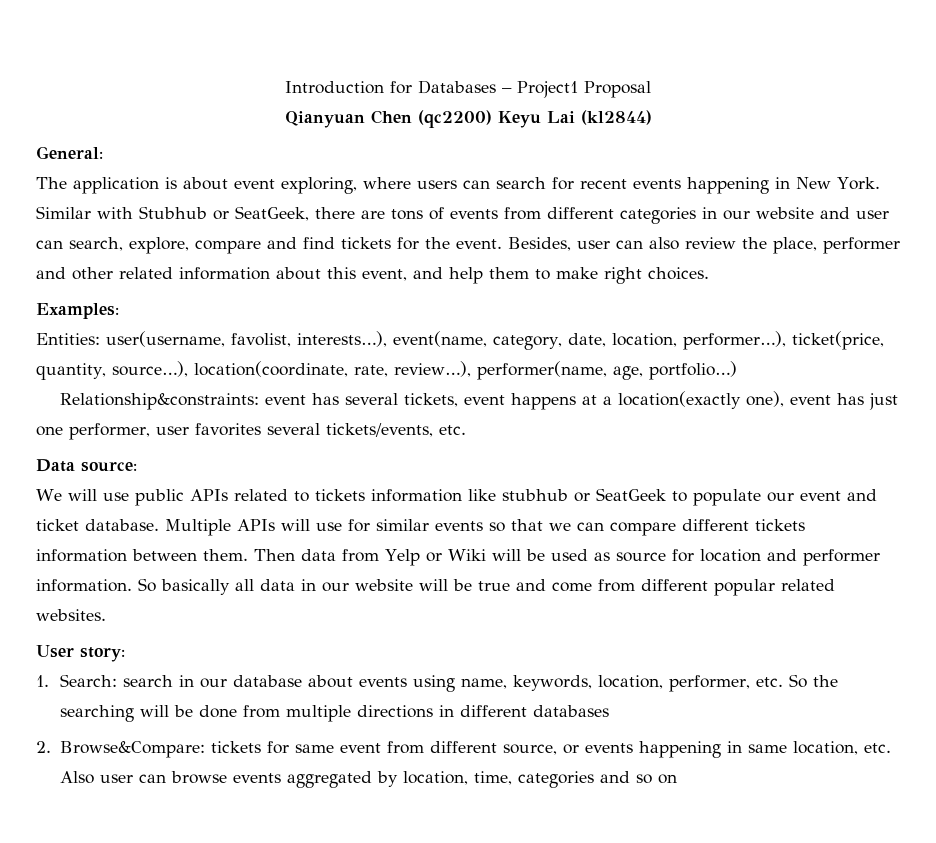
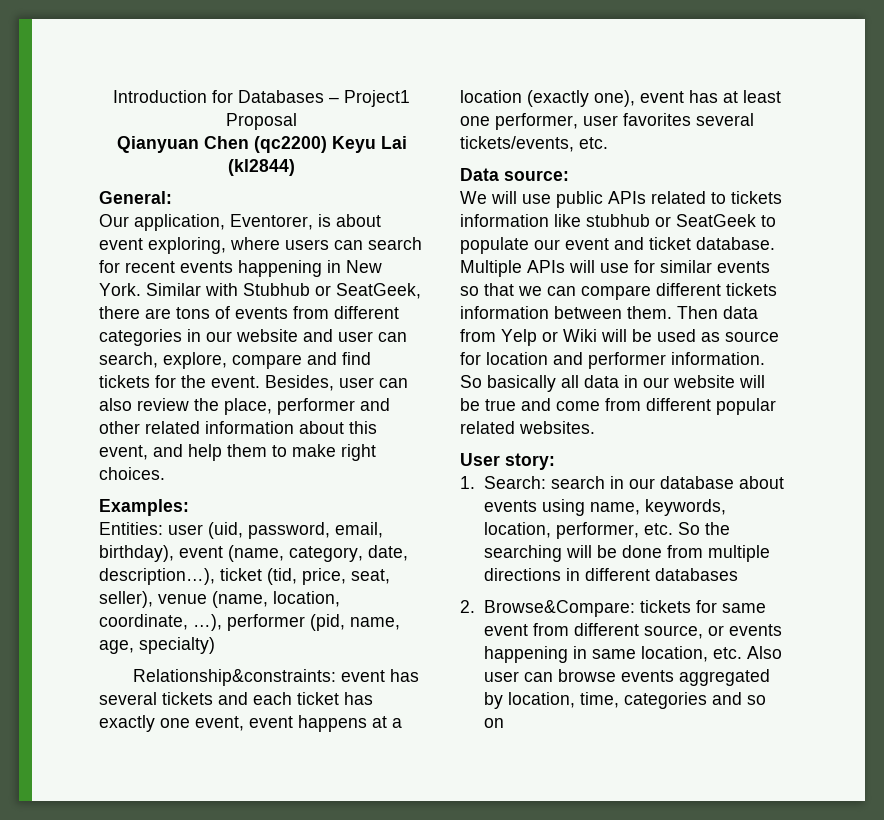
[36,177,159,194] The application -> [99,214,313,231] Our application, Eventorer,
[106,331,884,350] [36,361,737,380] [60,393,459,410] user(username, favolist, interests…), event(name, category, date, location, performer…), ticket(price, quantity, source…), location(coordinate, rate, review…), performer(name, age, portfolio…) // Relationship&constraints: event has several tickets, -> [168,522,383,539] [99,545,408,562] [99,568,390,585] [99,591,340,608] [99,614,400,631] [99,637,215,654] [133,669,420,686] [99,692,373,705] [99,715,244,732] user (uid, password, email, birthday), event (name, category, date, description…), ticket (tid, price, seat, seller), venue (name, location, coordinate, …), performer (pid, name, age, specialty) // Relationship&constraints: event has several tickets and each ticket has exactly one event,
[618,391,742,409] location(exactly -> [460,90,589,107] location (exactly
[869,393,899,410] just -> [723,90,781,103] at least

